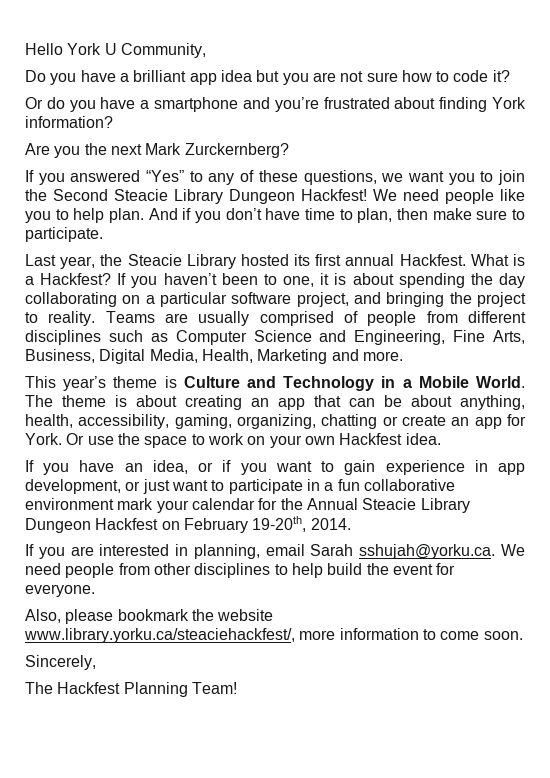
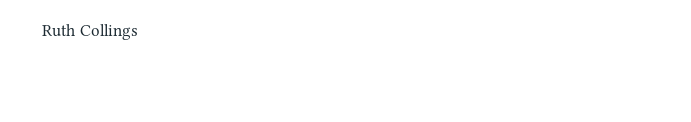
[25,43,206,58] [25,70,510,85] [25,97,526,112] [25,116,113,128] [25,143,289,158] [25,170,525,185] [25,189,525,204] [25,208,526,223] [25,227,103,242] [25,254,525,269] [25,273,525,288] [25,292,526,307] [25,311,526,326] [25,330,525,345] [25,349,403,364] [25,376,525,391] [25,395,525,410] [25,414,526,429] [25,433,441,448] [25,460,525,475] [25,479,455,494] [25,498,470,513] [25,516,351,533] [25,544,525,559] [25,563,456,578] [25,584,95,597] [25,609,274,624] [24,628,523,643] [25,655,96,670] [25,682,237,697] Hello York U Community, // Do you have a brilliant app idea but you are not sure how to code it? // Or do you have a smartphone and you’re frustrated about finding York information? // Are you the next Mark Zurckernberg? // If you answered “Yes” to any of these questions, we want you to join the Second Steacie Library Dungeon Hackfest! We need people like you to help plan. And if you don’t have time to plan, then make sure to participate. // Last year, the Steacie Library hosted its first annual Hackfest. What is a Hackfest? If you haven’t been to one, it is about spending the day collaborating on a particular software project, and bringing the project to reality. Teams are usually comprised of people from different disciplines such as Computer Science and Engineering, Fine Arts, Business, Digital Media, Health, Marketing and more. // This year’s theme is Culture and Technology in a Mobile World. The theme is about creating an app that can be about anything, health, accessibility, gaming, organizing, chatting or create an app for York. Or use the space to work on your own Hackfest idea. // If you have an idea, or if you want to gain experience in app development, or just want to participate in a fun collaborative environment mark your calendar for the Annual Steacie Library Dungeon Hackfest on February 19-20th, 2014. // If you are interested in planning, email Sarah sshujah@yorku.ca. We need people from other disciplines to help build the event for everyone. // Also, please bookmark the website www.library.yorku.ca/steaciehackfest/, more information to come soon. // Sincerely, // The Hackfest Planning Team! -> [42,24,138,40] Ruth Collings

